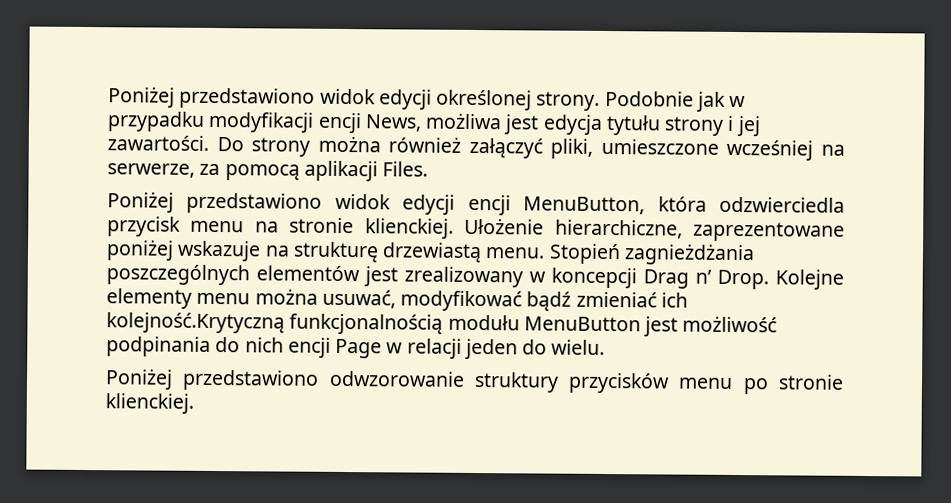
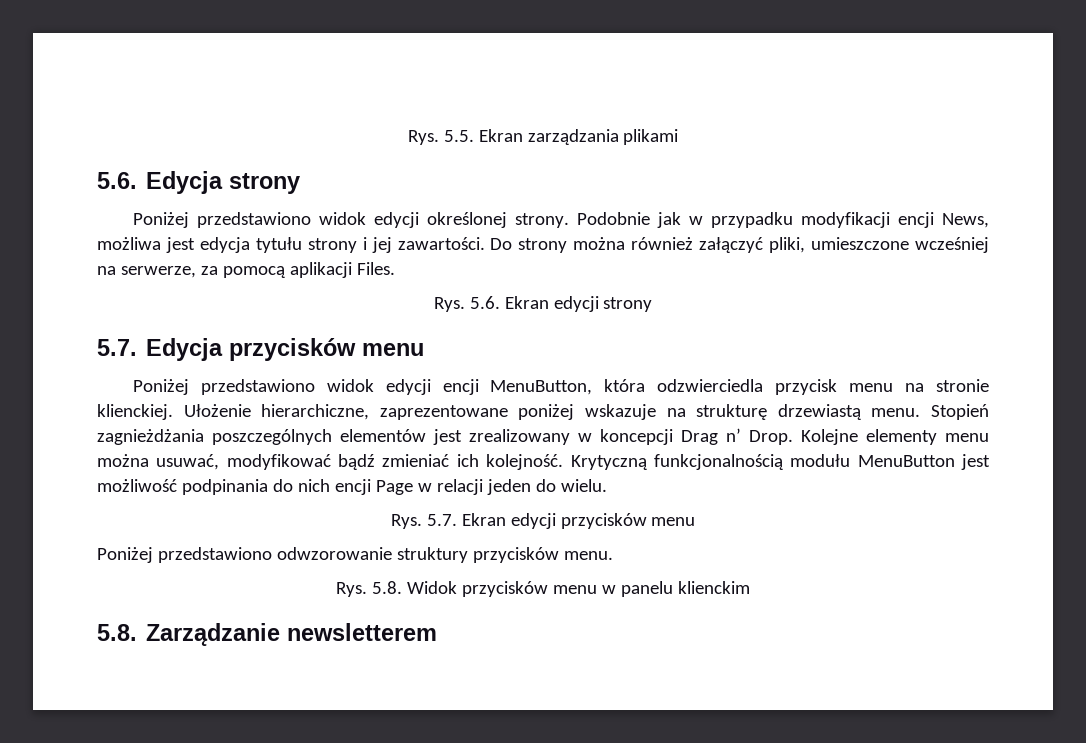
(108, 97) none -> [407,129,679,145] [97,171,301,194] Rys. 5.5. Ekran zarządzania plikami // 5.6. Edycja strony //
(429, 169) none -> [433,296,653,312] [97,338,425,361] // Rys. 5.6. Ekran edycji strony // 5.7. Edycja przycisków menu
[106,312,285,334] kolejność.Krytyczną -> [486,454,647,470] kolejność. Krytyczną
(606, 347) none -> [390,513,696,529] // Rys. 5.7. Ekran edycji przycisków menu
[678,374,845,395] [105,393,194,414] menu po stronie klienckiej. -> [563,551,613,560] [336,581,750,597] [97,623,438,646] menu. // Rys. 5.8. Widok przycisków menu w panelu klienckim // 5.8. Zarządzanie newsletterem

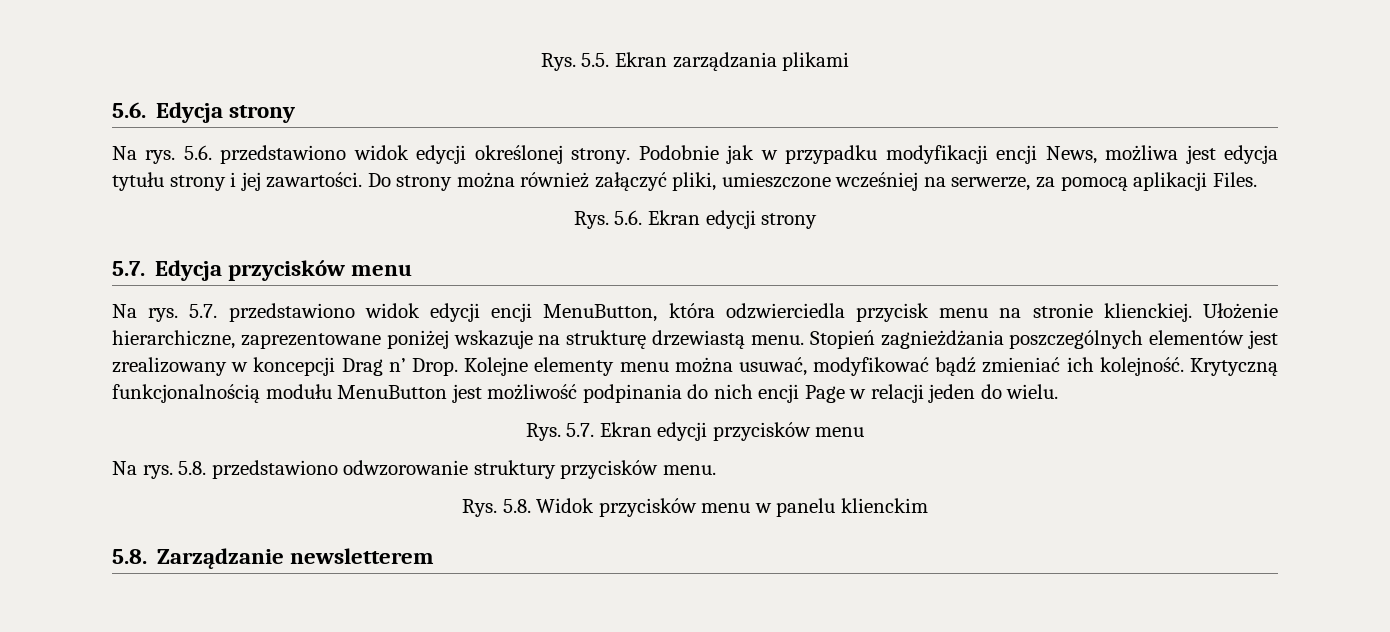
[132,212,189,228] Poniżej -> [112,145,212,164] Na rys. 5.6.
[132,379,189,395] Poniżej -> [112,304,218,322] Na rys. 5.7.
[97,547,153,563] Poniżej -> [112,461,207,479] Na rys. 5.8.

